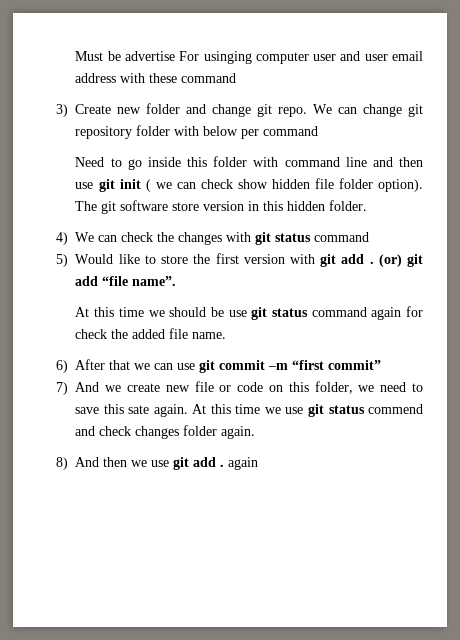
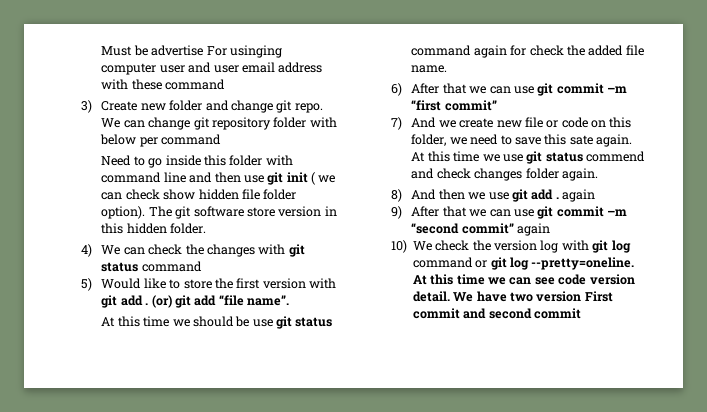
(259, 463) none -> [390,206,628,219] [411,223,551,236] [390,240,631,253] [412,257,635,270] [412,274,635,285] [412,291,613,302] [412,308,582,319] // 9) After that we can use git commit –m “second commit” again // 10) We check the version log with git log command or git log --pretty=oneline. At this time we can see code version detail. We have two version First commit and second commit

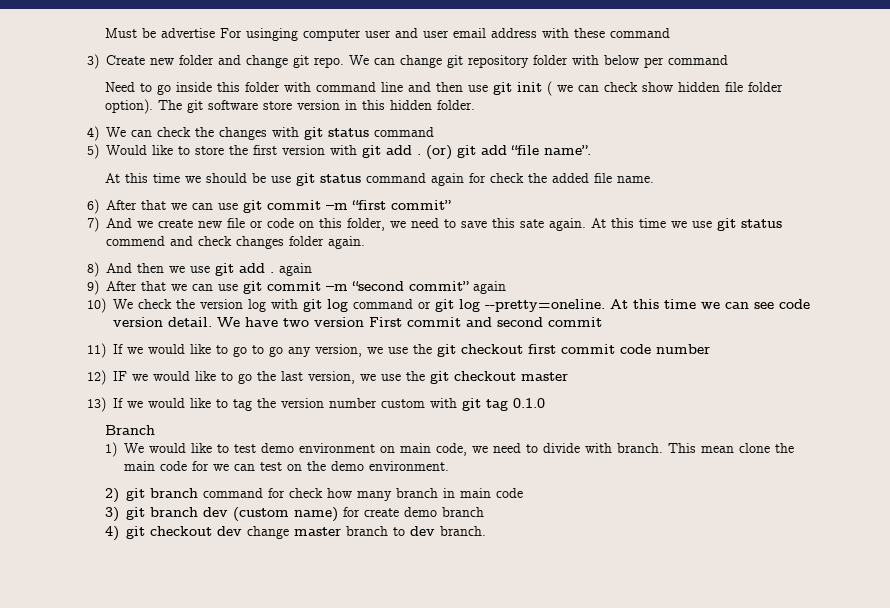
(582, 313) none -> [87,343,711,358] [87,370,569,385] [87,397,546,412] [105,425,156,435] [105,442,795,457] [124,461,450,471] [105,488,524,503] [105,507,485,522] [105,526,487,541] // 11) If we would like to go to go any version, we use the git checkout first commit code number // 12) IF we would like to go the last version, we use the git checkout master // 13) If we would like to tag the version number custom with git tag 0.1.0 // Branch // 1) We would like to test demo environment on main code, we need to divide with branch. This mean clone the main code for we can test on the demo environment. // 2) git branch command for check how many branch in main code // 3) git branch dev (custom name) for create demo branch // 4) git checkout dev change master branch to dev branch.

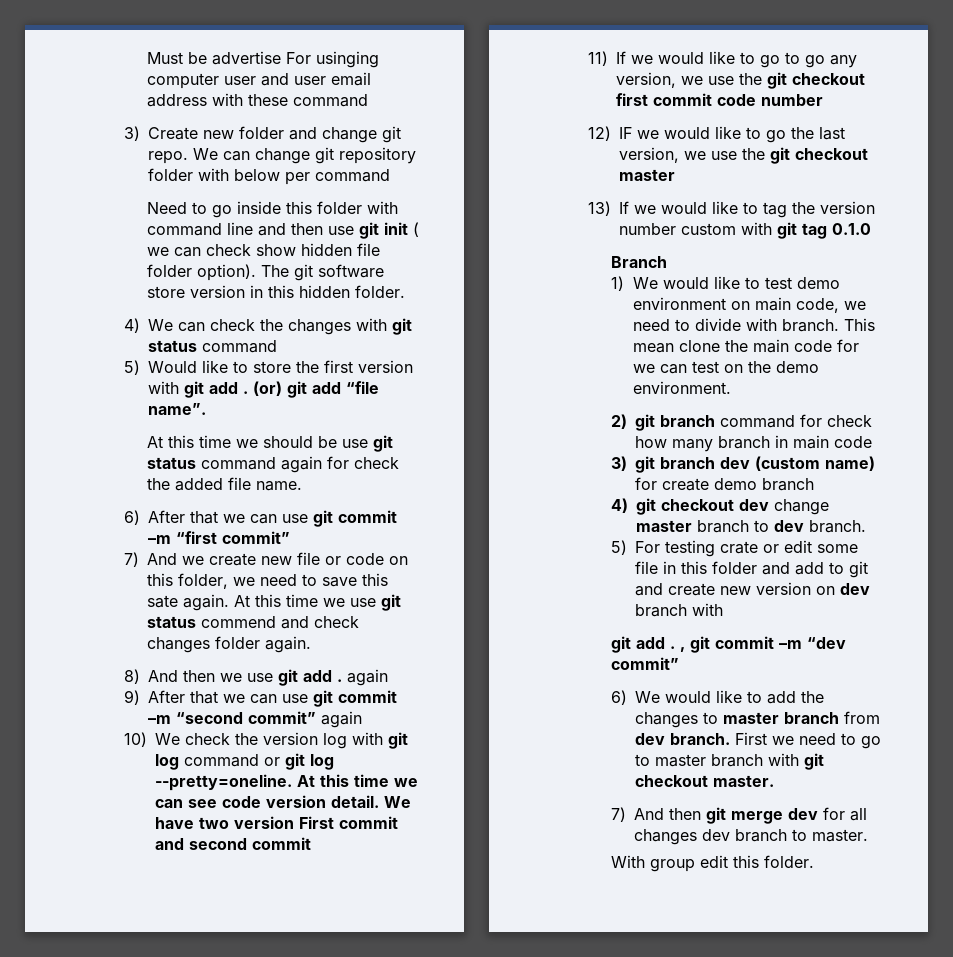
(487, 531) none -> [610,540,858,557] [634,561,868,578] [634,582,870,596] [634,603,723,617] [610,636,846,653] [610,657,679,670] [610,690,824,705] [634,711,880,728] [634,732,881,749] [634,753,824,770] [634,775,774,787] [610,807,867,824] [633,829,868,845] [610,855,814,872] // 5) For testing crate or edit some file in this folder and add to git and create new version on dev branch with // git add . , git commit –m “dev commit” // 6) We would like to add the changes to master branch from dev branch. First we need to go to master branch with git checkout master. // 7) And then git merge dev for all changes dev branch to master. // With group edit this folder.

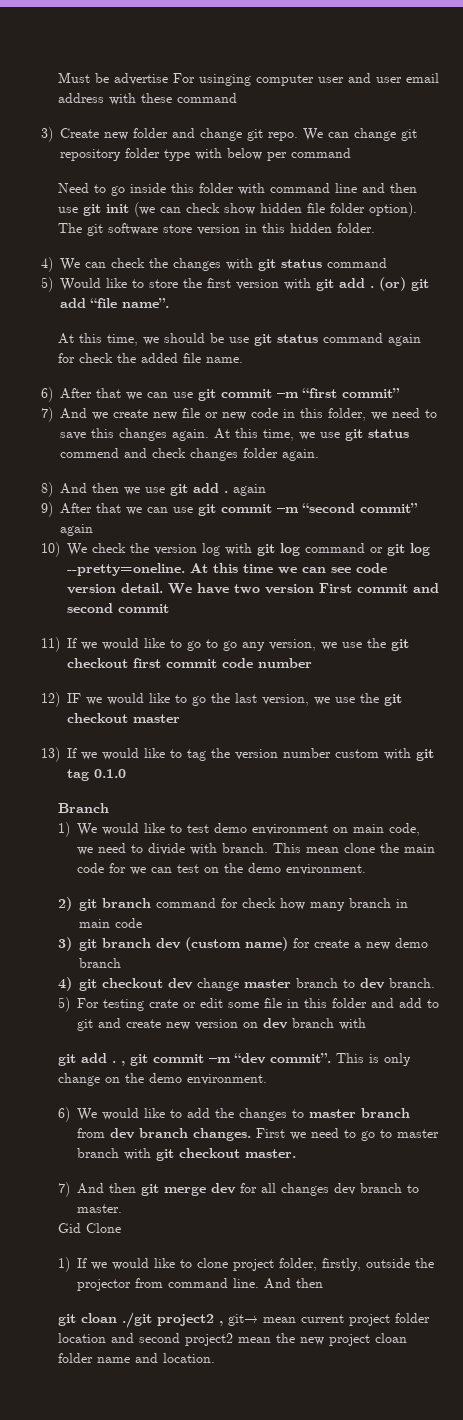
(194, 174) none -> [163,149,190,161] type
[412,222,419,237] [146,247,169,256] ( we -> [133,202,155,217] (we
[198,435,231,448] time -> [106,334,138,346] time,
[346,553,409,565] code on -> [221,408,295,420] new code in
[147,595,179,608] sate -> [118,428,167,441] changes
[286,594,319,607] time -> [262,429,294,441] time,
(709, 484) none -> [353,942,390,950] a new
[610,657,679,670] commit” -> [269,1053,411,1066] [57,1073,267,1086] commit”. This is only change on the demo environment.
[669,733,730,745] branch. -> [138,1128,251,1141] branch changes.
[610,855,814,872] With group edit this folder. -> [57,1223,121,1233] [57,1257,434,1272] [76,1278,323,1291] [57,1312,430,1328] [57,1333,407,1346] [57,1353,215,1363] Gid Clone // 1) If we would like to clone project folder, firstly, outside the projector from command line. And then // git cloan ./git project2 , git→ mean current project folder location and second project2 mean the new project cloan folder name and location.

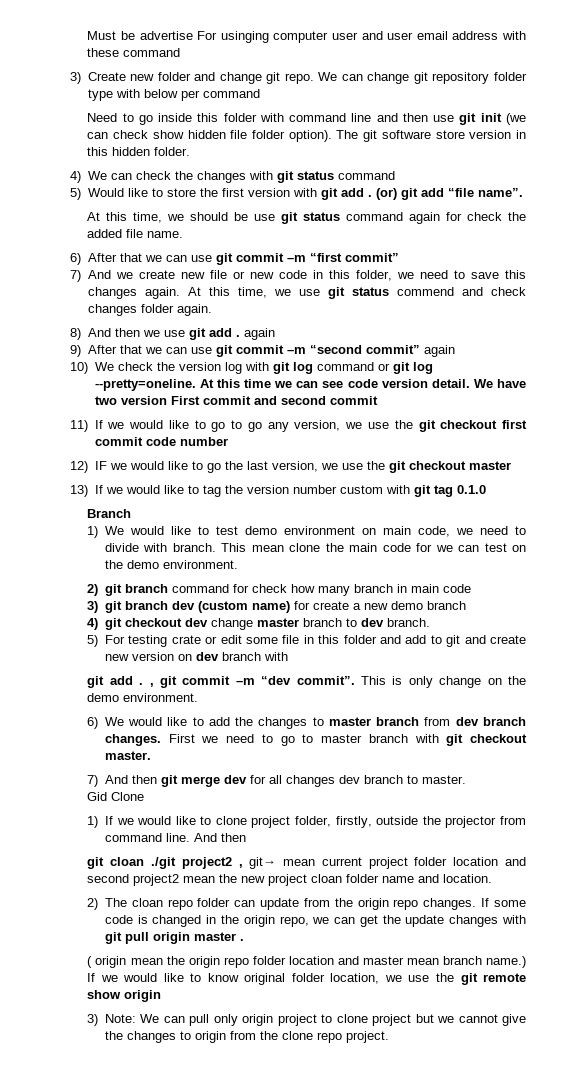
(215, 1358) none -> [87,898,526,910] [104,915,527,927] [104,932,244,944] [87,956,526,968] [87,973,526,985] [87,990,162,1002] [87,1014,526,1026] [104,1031,389,1043] // 2) The cloan repo folder can update from the origin repo changes. If some code is changed in the origin repo, we can get the update changes with git pull origin master . // ( origin mean the origin repo folder location and master mean branch name.) If we would like to know original folder location, we use the git remote show origin // 3) Note: We can pull only origin project to clone project but we cannot give the changes to origin from the clone repo project.

